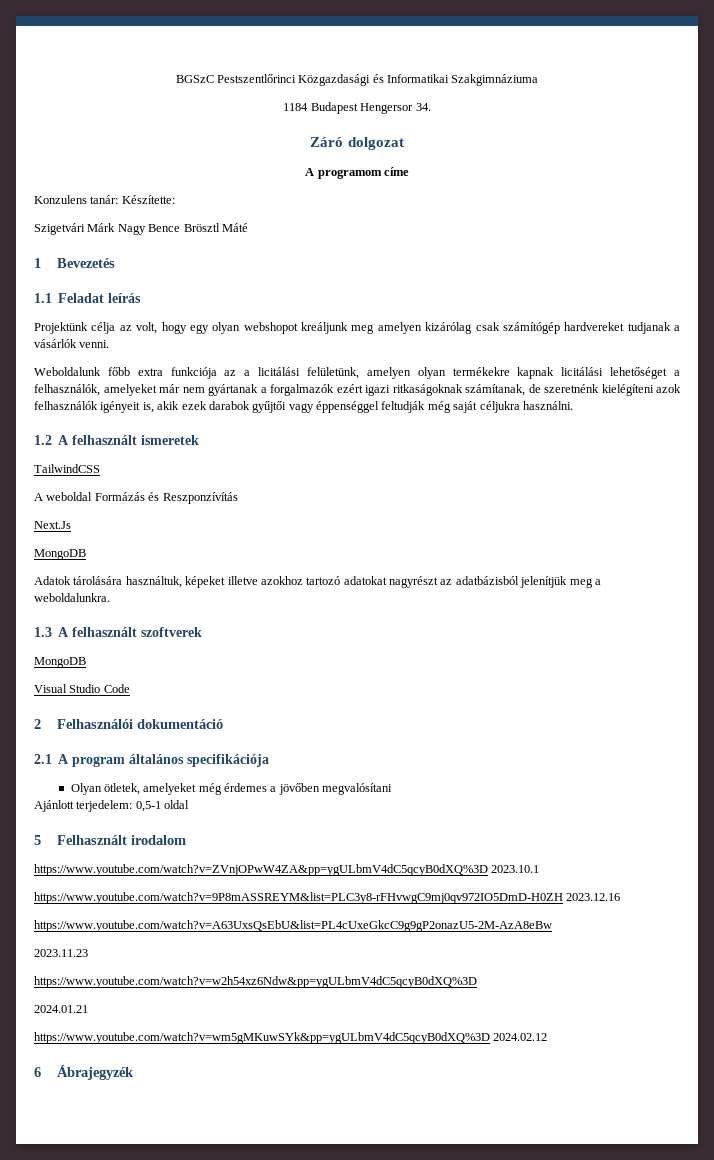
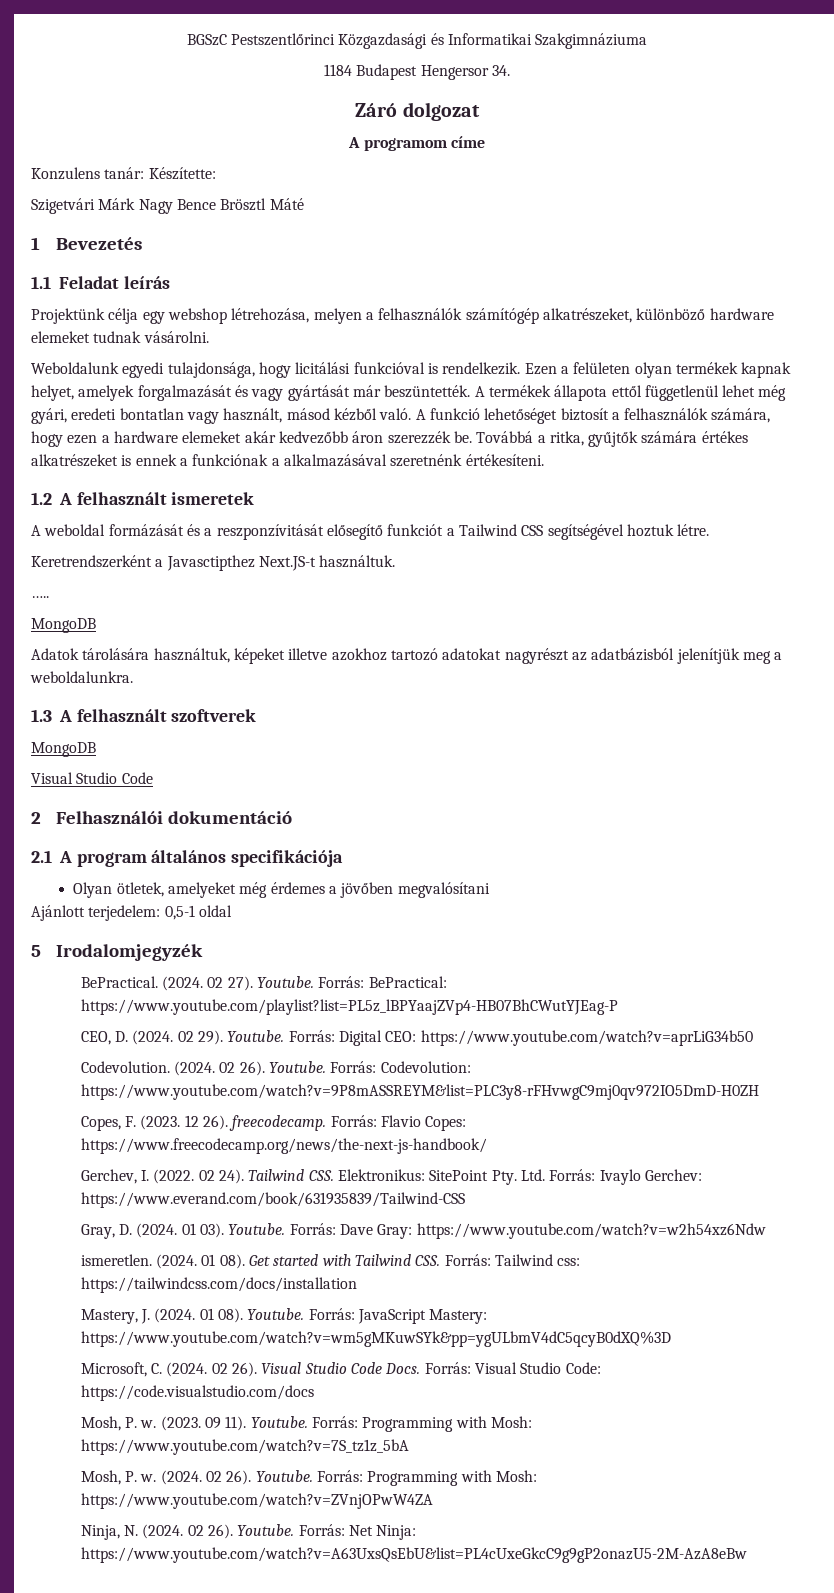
[119,322,680,334] [34,339,110,348] [34,367,680,379] [34,384,681,396] [34,401,573,413] az volt, hogy egy olyan webshopot kreáljunk meg amelyen kizárólag csak számítógép hardvereket tudjanak a vásárlók venni. // Weboldalunk főbb extra funkciója az a licitálási felületünk, amelyen olyan termékekre kapnak licitálási lehetőséget a felhasználók, amelyeket már nem gyártanak a forgalmazók ezért igazi ritkaságoknak számítanak, de szeretnénk kielégíteni azok felhasználók igényeit is, akik ezek darabok gyűjtői vagy éppenséggel feltudják még saját céljukra használni. -> [142,308,774,324] [31,331,209,343] [31,362,792,378] [31,385,787,401] [31,408,771,424] [31,431,748,447] [31,454,544,467] egy webshop létrehozása, melyen a felhasználók számítógép alkatrészeket, különböző hardware elemeket tudnak vásárolni. // Weboldalunk egyedi tulajdonsága, hogy licitálási funkcióval is rendelkezik. Ezen a felületen olyan termékek kapnak helyet, amelyek forgalmazását és vagy gyártását már beszüntették. A termékek állapota ettől függetlenül lehet még gyári, eredeti bontatlan vagy használt, másod kézből való. A funkció lehetőséget biztosít a felhasználók számára, hogy ezen a hardware elemeket akár kedvezőbb áron szerezzék be. Továbbá a ritka, gyűjtők számára értékes alkatrészeket is ennek a funkciónak a alkalmazásával szeretnénk értékesíteni.
[34,464,100,473] // TailwindCSS -> (255, 498) none
[94,492,238,504] [34,521,71,529] Formázás és Reszponzívítás // Next.Js -> [108,524,710,540] [31,555,396,571] [31,596,49,598] formázását és a reszponzívitását elősegítő funkciót a Tailwind CSS segítségével hoztuk létre. // Keretrendszerként a Javasctipthez Next.JS-t használtuk. // …..
[56,835,186,845] [34,864,540,876] [34,892,621,904] [34,920,552,932] [34,949,88,957] [34,976,477,988] [34,1005,88,1013] [34,1032,548,1044] [34,1065,134,1080] Felhasznált irodalom // https://www.youtube.com/watch?v=ZVnjOPwW4ZA&pp=ygULbmV4dC5qcyB0dXQ%3D 2023.10.1 // https://www.youtube.com/watch?v=9P8mASSREYM&list=PLC3y8-rFHvwgC9mj0qv972IO5DmD-H0ZH 2023.12.16 // https://www.youtube.com/watch?v=A63UxsQsEbU&list=PL4cUxeGkcC9g9gP2onazU5-2M-AzA8eBw // 2023.11.23 // https://www.youtube.com/watch?v=w2h54xz6Ndw&pp=ygULbmV4dC5qcyB0dXQ%3D // 2024.01.21 // https://www.youtube.com/watch?v=wm5gMKuwSYk&pp=ygULbmV4dC5qcyB0dXQ%3D 2024.02.12 // 6 Ábrajegyzék -> [55,944,203,961] [80,976,447,991] [80,999,618,1015] [80,1030,753,1046] [80,1061,471,1076] [80,1084,759,1100] [80,1115,467,1131] [80,1138,487,1154] [80,1169,702,1185] [80,1192,465,1208] [80,1223,766,1239] [80,1254,581,1269] [80,1277,357,1293] [80,1308,488,1324] [80,1331,671,1347] [80,1362,601,1377] [80,1385,314,1401] [80,1416,532,1432] [80,1439,409,1455] [80,1470,537,1486] [80,1493,433,1509] [80,1524,417,1540] [80,1547,747,1563] Irodalomjegyzék // BePractical. (2024. 02 27). Youtube. Forrás: BePractical: https://www.youtube.com/playlist?list=PL5z_lBPYaajZVp4-HB07BhCWutYJEag-P // CEO, D. (2024. 02 29). Youtube. Forrás: Digital CEO: https://www.youtube.com/watch?v=aprLiG34b50 // Codevolution. (2024. 02 26). Youtube. Forrás: Codevolution: https://www.youtube.com/watch?v=9P8mASSREYM&list=PLC3y8-rFHvwgC9mj0qv972IO5DmD-H0ZH // Copes, F. (2023. 12 26). freecodecamp. Forrás: Flavio Copes: https://www.freecodecamp.org/news/the-next-js-handbook/ // Gerchev, I. (2022. 02 24). Tailwind CSS. Elektronikus: SitePoint Pty. Ltd. Forrás: Ivaylo Gerchev: https://www.everand.com/book/631935839/Tailwind-CSS // Gray, D. (2024. 01 03). Youtube. Forrás: Dave Gray: https://www.youtube.com/watch?v=w2h54xz6Ndw // ismeretlen. (2024. 01 08). Get started with Tailwind CSS. Forrás: Tailwind css: https://tailwindcss.com/docs/installation // Mastery, J. (2024. 01 08). Youtube. Forrás: JavaScript Mastery: https://www.youtube.com/watch?v=wm5gMKuwSYk&pp=ygULbmV4dC5qcyB0dXQ%3D // Microsoft, C. (2024. 02 26). Visual Studio Code Docs. Forrás: Visual Studio Code: https://code.visualstudio.com/docs // Mosh, P. w. (2023. 09 11). Youtube. Forrás: Programming with Mosh: https://www.youtube.com/watch?v=7S_tz1z_5bA // Mosh, P. w. (2024. 02 26). Youtube. Forrás: Programming with Mosh: https://www.youtube.com/watch?v=ZVnjOPwW4ZA // Ninja, N. (2024. 02 26). Youtube. Forrás: Net Ninja: https://www.youtube.com/watch?v=A63UxsQsEbU&list=PL4cUxeGkcC9g9gP2onazU5-2M-AzA8eBw

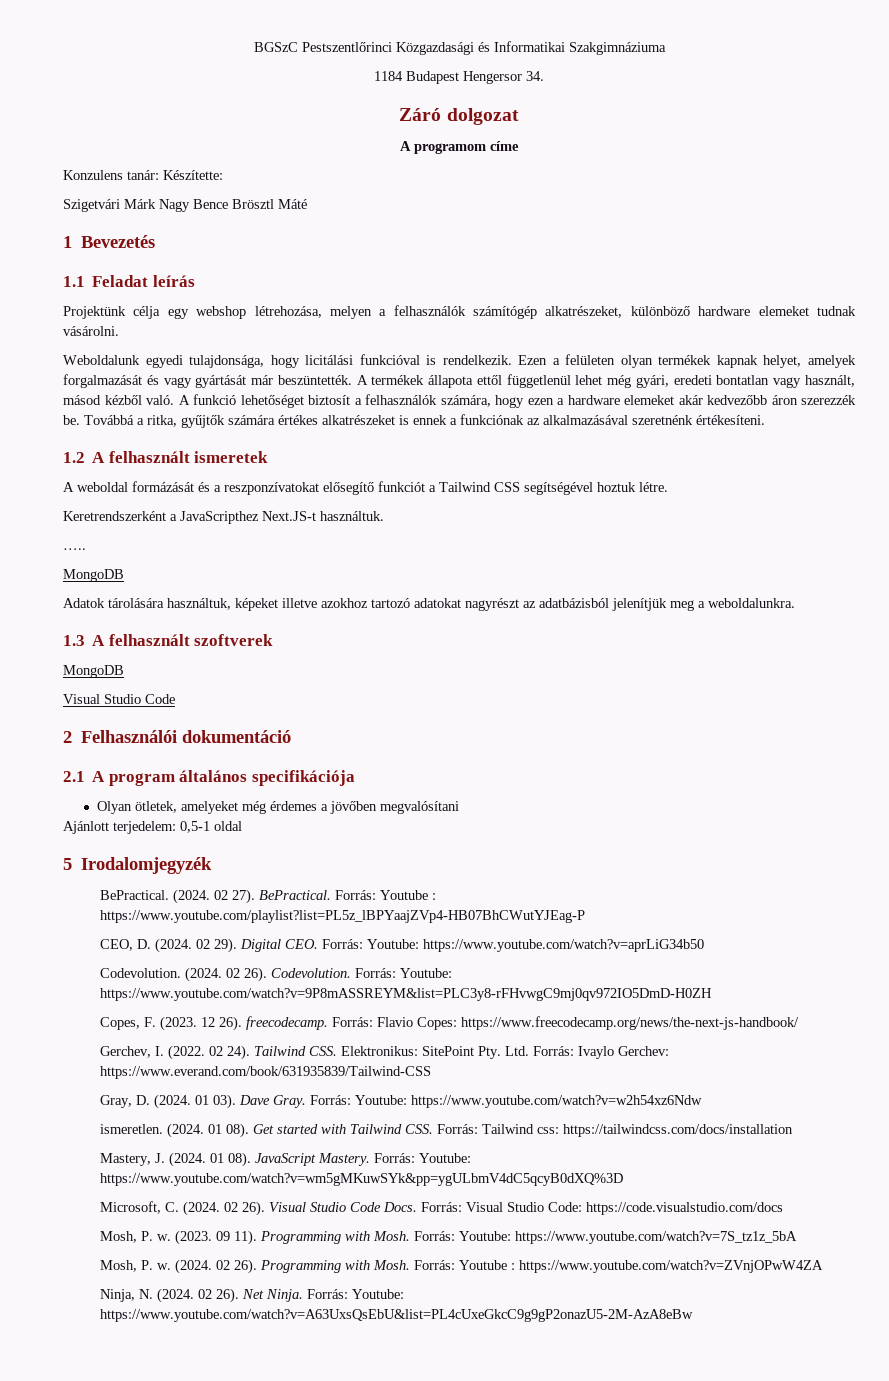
[271,458,280,466] a -> [527,418,540,425] az
[216,524,324,540] reszponzívitását -> [224,482,319,495] reszponzívatokat
[166,555,255,571] Javasctipthez -> [180,511,259,524] JavaScripthez
[257,976,447,988] Youtube. Forrás: BePractical: -> [258,890,436,900] BePractical. Forrás: Youtube :
[227,1030,417,1046] Youtube. Forrás: Digital CEO: -> [239,939,419,952] Digital CEO. Forrás: Youtube:
[269,1061,471,1073] Youtube. Forrás: Codevolution: -> [270,968,452,978] Codevolution. Forrás: Youtube:
[228,1223,413,1239] Youtube. Forrás: Dave Gray: -> [238,1095,407,1108] Dave Gray. Forrás: Youtube:
[247,1308,488,1324] Youtube. Forrás: JavaScript Mastery: -> [254,1153,471,1166] JavaScript Mastery. Forrás: Youtube:
[250,1416,532,1432] Youtube. Forrás: Programming with Mosh: -> [259,1231,511,1244] Programming with Mosh. Forrás: Youtube:
[255,1470,537,1486] Youtube. Forrás: Programming with Mosh: -> [259,1260,515,1273] Programming with Mosh. Forrás: Youtube :
[237,1524,417,1540] Youtube. Forrás: Net Ninja: -> [241,1289,404,1302] Net Ninja. Forrás: Youtube:

